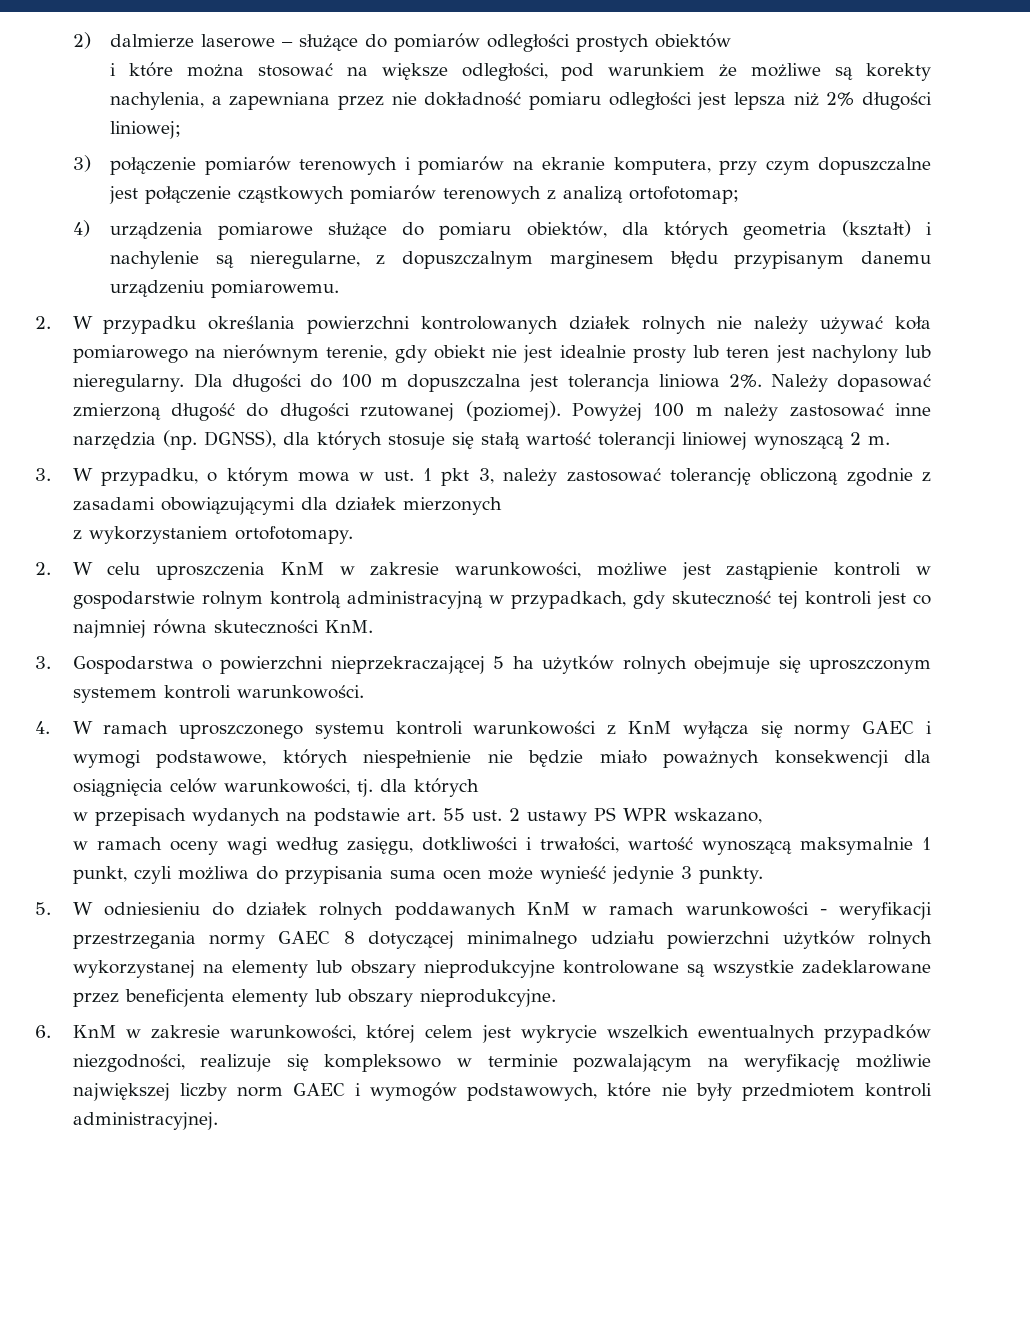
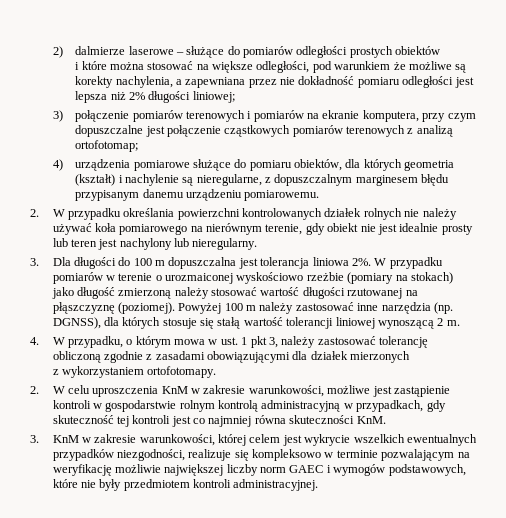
(185, 383) none -> [30,258,39,266] // 3.
[770,374,932,392] [72,403,455,421] Należy dopasować zmierzoną długość do długości rzutowanej -> [374,257,443,269] [52,272,453,284] [51,287,418,299] [52,302,115,314] W przypadku pomiarów w terenie o urozmaiconej wyskościowo rzeżbie (pomiary na stokach) jako długość zmierzoną należy stosować wartość długości rzutowanej na płąszczyznę
[35,468,51,481] 3. -> [30,337,39,345] 4.
[72,655,931,674] [72,685,364,703] [35,721,932,739] [72,749,931,768] [72,778,479,797] [72,807,762,826] [72,837,932,855] [72,866,764,884] [35,902,933,920] [72,930,932,949] [72,960,931,978] [72,989,556,1007] [35,1025,51,1038] Gospodarstwa o powierzchni nieprzekraczającej 5 ha użytków rolnych obejmuje się uproszczonym systemem kontroli warunkowości. // 4. W ramach uproszczonego systemu kontroli warunkowości z KnM wyłącza się normy GAEC i wymogi podstawowe, których niespełnienie nie będzie miało poważnych konsekwencji dla osiągnięcia celów warunkowości, tj. dla których // w przepisach wydanych na podstawie art. 55 ust. 2 ustawy PS WPR wskazano, // w ramach oceny wagi według zasięgu, dotkliwości i trwałości, wartość wynoszącą maksymalnie 1 punkt, czyli możliwa do przypisania suma ocen może wynieść jedynie 3 punkty. // 5. W odniesieniu do działek rolnych poddawanych KnM w ramach warunkowości - weryfikacji przestrzegania normy GAEC 8 dotyczącej minimalnego udziału powierzchni użytków rolnych wykorzystanej na elementy lub obszary nieprodukcyjne kontrolowane są wszystkie zadeklarowane przez beneficjenta elementy lub obszary nieprodukcyjne. // 6. -> (39, 439) none

